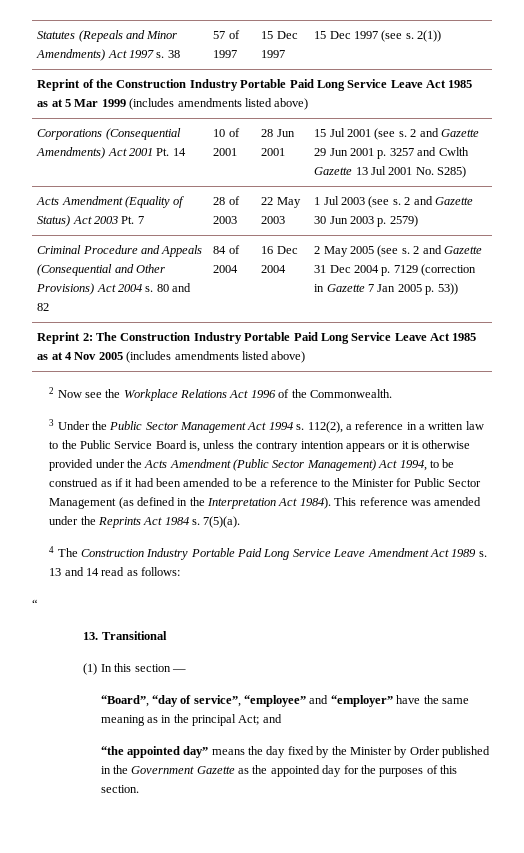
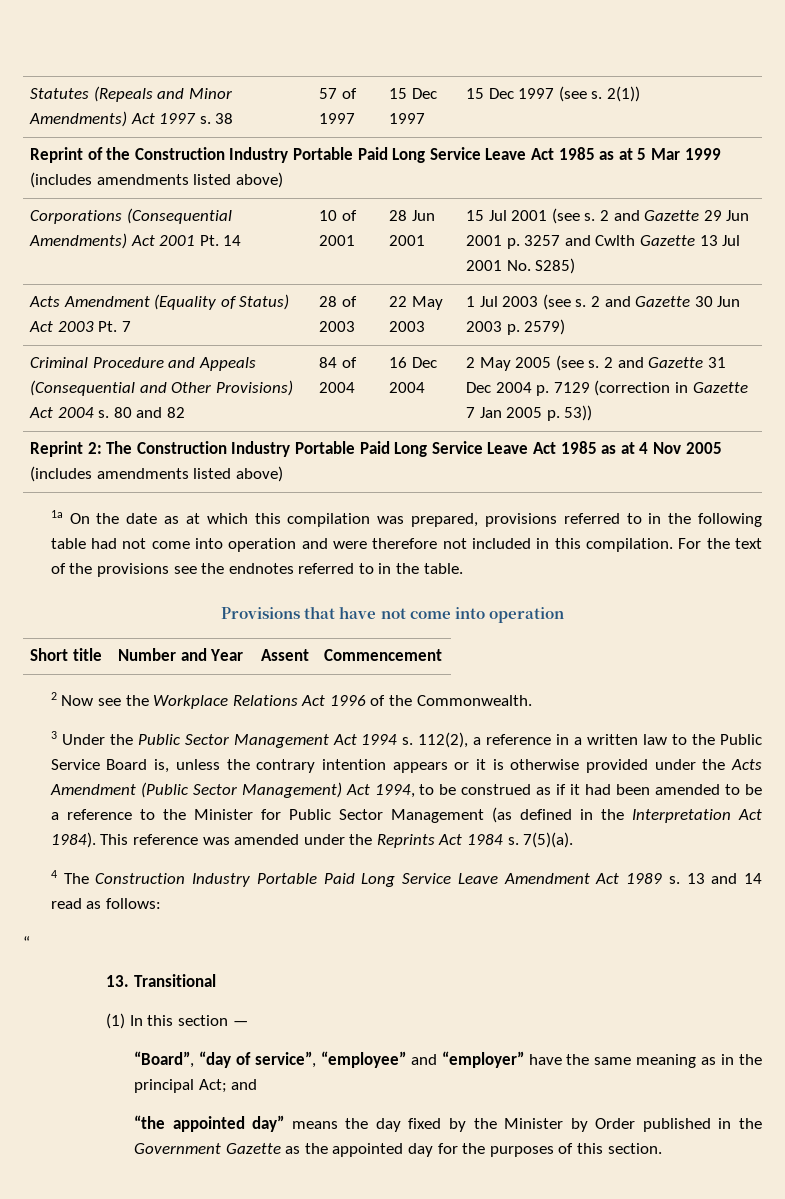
(306, 357) none -> [50,510,762,527] [50,538,762,552] [50,563,463,577] [221,606,564,623] [30,648,102,661] [118,648,244,661] [261,649,310,661] [324,649,443,661] // 1a On the date as at which this compilation was prepared, provisions referred to in the following table had not come into operation and were therefore not included in this compilation. For the text of the provisions see the endnotes referred to in the table. // Provisions that have not come into operation // Short title | Number and Year | Assent | Commencement

